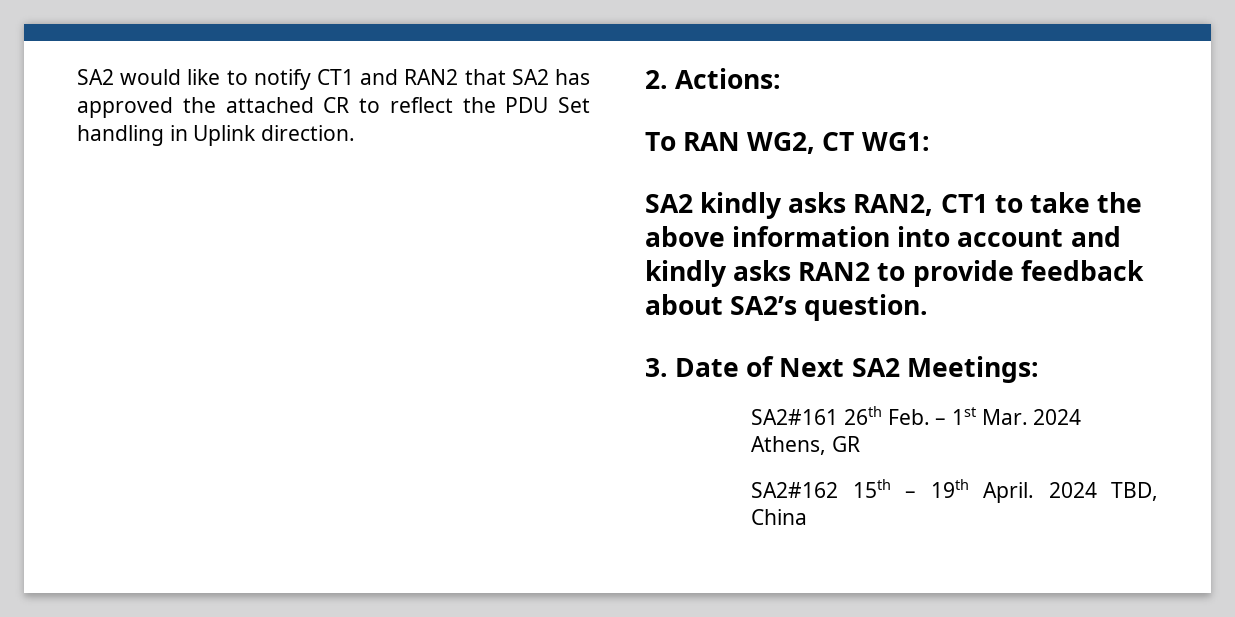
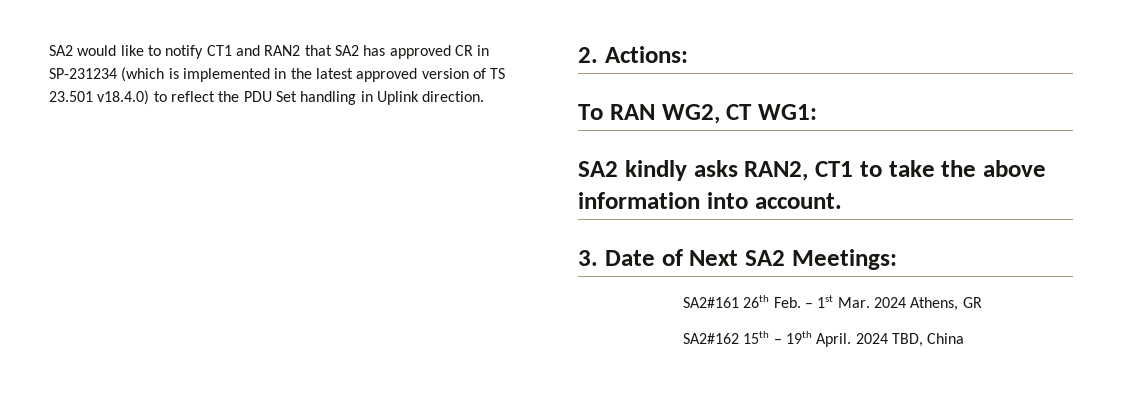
[182,97,350,113] the attached CR -> [454,45,490,56] [49,67,506,82] [49,90,150,105] CR in SP-231234 (which is implemented in the latest approved version of TS 23.501 v18.4.0)
[957,226,1121,247] [645,260,1144,287] [645,294,929,321] account and kindly asks RAN2 to provide feedback about SA2’s question. -> [754,193,842,209] account.

